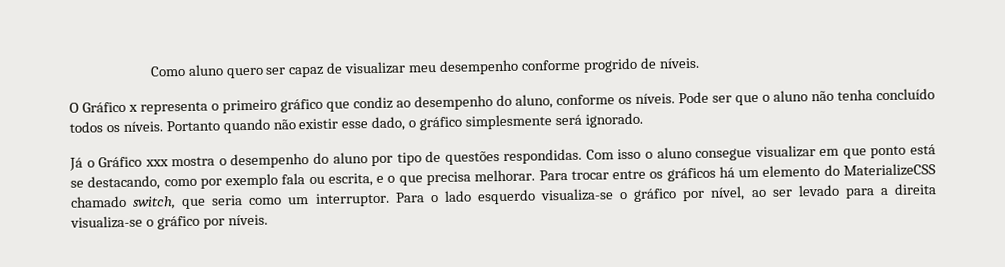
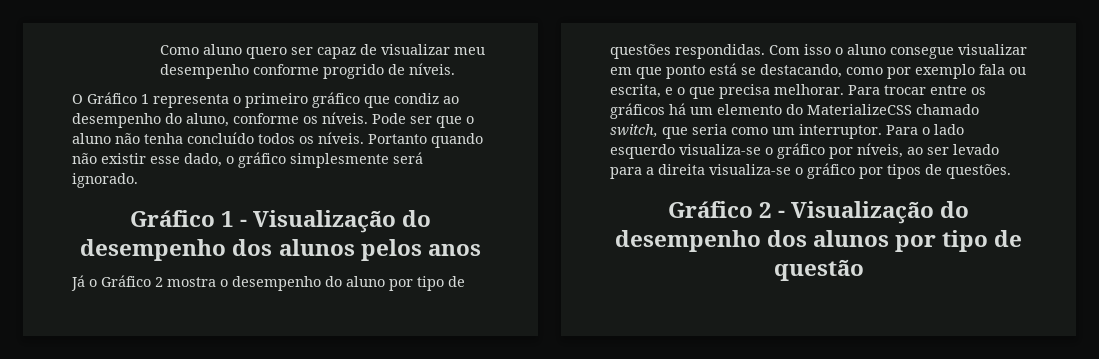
[128,104,138,112] x -> [141,94,149,104] 1
(643, 120) none -> [129,210,432,233] [80,239,481,261] // Gráfico 1 - Visualização do desempenho dos alunos pelos anos
[144,159,169,167] xxx -> [155,277,163,287] 2
[710,186,746,201] nível, -> [857,143,903,158] níveis,
[227,214,268,226] níveis. -> [887,164,1011,179] [667,201,970,224] [614,230,1023,252] [773,259,864,281] tipos de questões. // Gráfico 2 - Visualização do desempenho dos alunos por tipo de questão

